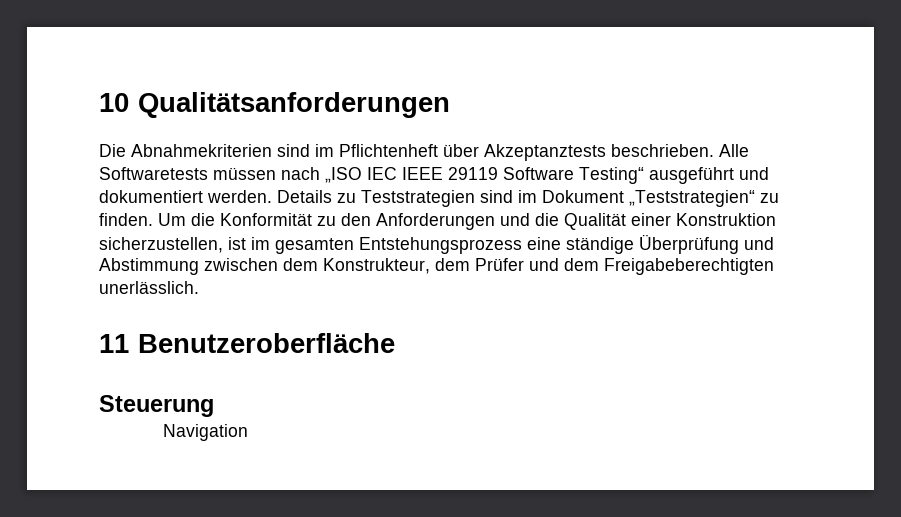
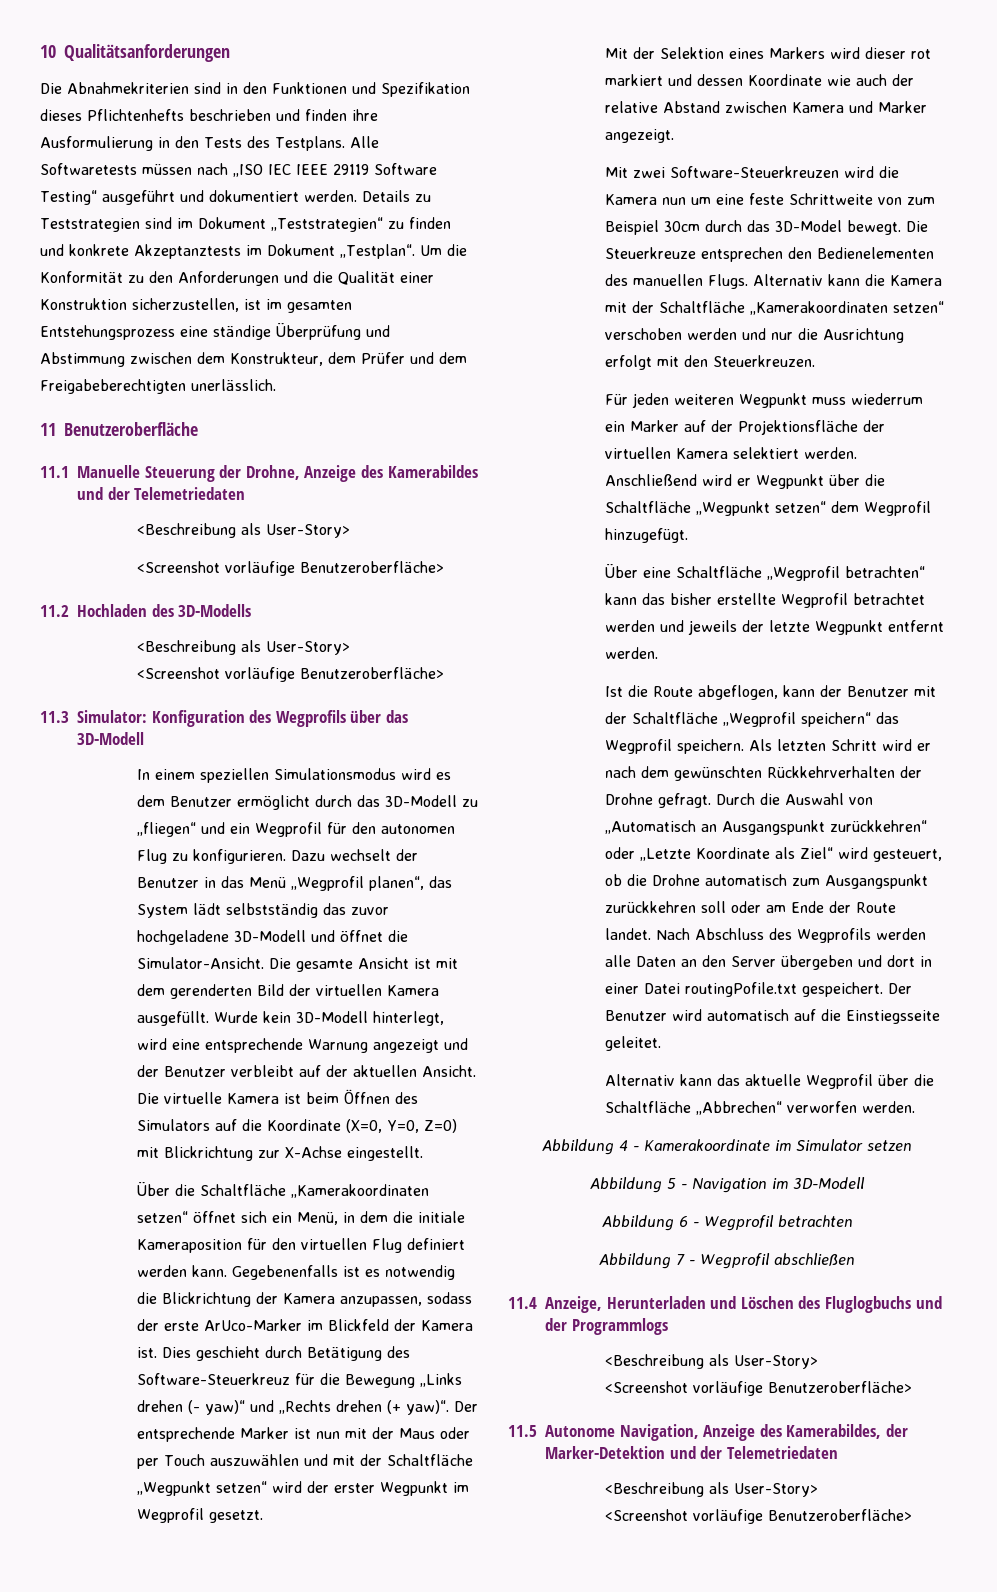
[315,144,714,161] im Pflichtenheft über Akzeptanztests beschrieben. -> [226,82,470,97] [40,109,378,121] [40,136,345,151] in den Funktionen und Spezifikation dieses Pflichtenhefts beschrieben und finden ihre Ausformulierung in den Tests des Testplans.
[99,213,153,226] finden. -> [408,217,451,229] [40,244,415,259] finden und konkrete Akzeptanztests im Dokument „Testplan“.
(395, 343) none -> [40,465,140,478] 11.1 Manuelle
[163,424,249,441] // Navigation -> [219,465,478,482] [77,487,246,500] [136,523,350,538] [136,561,444,576] [40,604,252,617] [136,640,350,655] [136,667,444,682] [40,710,408,727] [77,732,144,745] [136,768,451,783] [136,795,478,810] [136,822,455,837] [136,849,418,864] [136,876,452,891] [136,903,389,918] [136,930,408,945] [136,957,458,972] [136,984,439,999] [136,1011,444,1026] [136,1038,468,1053] [136,1065,476,1077] [136,1089,418,1104] [136,1119,457,1133] [136,1146,423,1161] [136,1182,429,1198] [136,1211,465,1225] [136,1238,465,1253] [136,1265,455,1280] [136,1292,472,1307] [136,1319,473,1331] [136,1346,410,1361] [136,1373,462,1388] [136,1400,478,1415] [136,1427,470,1442] [136,1454,473,1469] [136,1481,469,1496] [136,1508,263,1523] [604,47,931,59] [604,74,914,86] [604,101,927,113] [604,129,674,143] [604,166,899,178] [604,193,935,205] [604,220,928,235] [604,247,934,262] [604,274,942,289] [604,301,944,315] [604,328,904,343] [604,355,815,370] [604,393,923,408] [604,420,885,435] [604,447,857,459] [604,474,885,489] [604,501,931,516] [604,528,688,543] [604,564,925,581] [604,593,925,608] [604,620,944,635] [604,647,658,659] [604,685,936,700] [604,712,899,727] [604,739,931,754] [604,766,922,781] [604,793,873,808] [604,820,927,835] [604,847,942,862] [604,874,928,889] [604,901,896,913] [604,928,926,943] [604,955,932,970] [604,982,912,997] [604,1009,940,1024] [604,1036,661,1051] [604,1074,934,1089] [604,1101,915,1115] [542,1139,912,1155] [590,1177,865,1193] [601,1215,853,1231] [599,1253,855,1269] [508,1296,942,1313] [545,1318,668,1335] [604,1354,818,1369] [604,1381,912,1396] [508,1424,908,1441] [545,1446,838,1459] [604,1482,818,1497] [604,1509,912,1524] der Drohne, Anzeige des Kamerabildes und der Telemetriedaten // <Beschreibung als User-Story> // <Screenshot vorläufige Benutzeroberfläche> // 11.2 Hochladen des 3D-Modells // <Beschreibung als User-Story> // <Screenshot vorläufige Benutzeroberfläche> // 11.3 Simulator: Konfiguration des Wegprofils über das 3D-Modell // In einem speziellen Simulationsmodus wird es dem Benutzer ermöglicht durch das 3D-Modell zu „fliegen“ und ein Wegprofil für den autonomen Flug zu konfigurieren. Dazu wechselt der Benutzer in das Menü „Wegprofil planen“, das System lädt selbstständig das zuvor hochgeladene 3D-Modell und öffnet die Simulator-Ansicht. Die gesamte Ansicht ist mit dem gerenderten Bild der virtuellen Kamera ausgefüllt. Wurde kein 3D-Modell hinterlegt, wird eine entsprechende Warnung angezeigt und der Benutzer verbleibt auf der aktuellen Ansicht. Die virtuelle Kamera ist beim Öffnen des Simulators auf die Koordinate (X=0, Y=0, Z=0) mit Blickrichtung zur X-Achse eingestellt. // Über die Schaltfläche „Kamerakoordinaten setzen“ öffnet sich ein Menü, in dem die initiale Kameraposition für den virtuellen Flug definiert werden kann. Gegebenenfalls ist es notwendig die Blickrichtung der Kamera anzupassen, sodass der erste ArUco-Marker im Blickfeld der Kamera ist. Dies geschieht durch Betätigung des Software-Steuerkreuz für die Bewegung „Links drehen (- yaw)“ und „Rechts drehen (+ yaw)“. Der entsprechende Marker ist nun mit der Maus oder per Touch auszuwählen und mit der Schaltfläche „Wegpunkt setzen“ wird der erster Wegpunkt im Wegprofil gesetzt. // Mit der Selektion eines Markers wird dieser rot markiert und dessen Koordinate wie auch der relative Abstand zwischen Kamera und Marker angezeigt. // Mit zwei Software-Steuerkreuzen wird die Kamera nun um eine feste Schrittweite von zum Beispiel 30cm durch das 3D-Model bewegt. Die Steuerkreuze entsprechen den Bedienelementen des manuellen Flugs. Alternativ kann die Kamera mit der Schaltfläche „Kamerakoordinaten setzen“ verschoben werden und nur die Ausrichtung erfolgt mit den Steuerkreuzen. // Für jeden weiteren Wegpunkt muss wiederrum ein Marker auf der Projektionsfläche der virtuellen Kamera selektiert werden. Anschließend wird er Wegpunkt über die Schaltfläche „Wegpunkt setzen“ dem Wegprofil hinzugefügt. // Über eine Schaltfläche „Wegprofil betrachten“ kann das bisher erstellte Wegprofil betrachtet werden und jeweils der letzte Wegpunkt entfernt werden. // Ist die Route abgeflogen, kann der Benutzer mit der Schaltfläche „Wegprofil speichern“ das Wegprofil speichern. Als letzten Schritt wird er nach dem gewünschten Rückkehrverhalten der Drohne gefragt. Durch die Auswahl von „Automatisch an Ausgangspunkt zurückkehren“ oder „Letzte Koordinate als Ziel“ wird gesteuert, ob die Drohne automatisch zum Ausgangspunkt zurückkehren soll oder am Ende der Route landet. Nach Abschluss des Wegprofils werden alle Daten an den Server übergeben und dort in einer Datei routingPofile.txt gespeichert. Der Benutzer wird automatisch auf die Einstiegsseite geleitet. // Alternativ kann das aktuelle Wegprofil über die Schaltfläche „Abbrechen“ verworfen werden. // Abbildung 4 - Kamerakoordinate im Simulator setzen // Abbildung 5 - Navigation im 3D-Modell // Abbildung 6 - Wegprofil betrachten // Abbildung 7 - Wegprofil abschließen // 11.4 Anzeige, Herunterladen und Löschen des Fluglogbuchs und der Programmlogs // <Beschreibung als User-Story> // <Screenshot vorläufige Benutzeroberfläche> // 11.5 Autonome Navigation, Anzeige des Kamerabildes, der Marker-Detektion und der Telemetriedaten // <Beschreibung als User-Story> // <Screenshot vorläufige Benutzeroberfläche>

